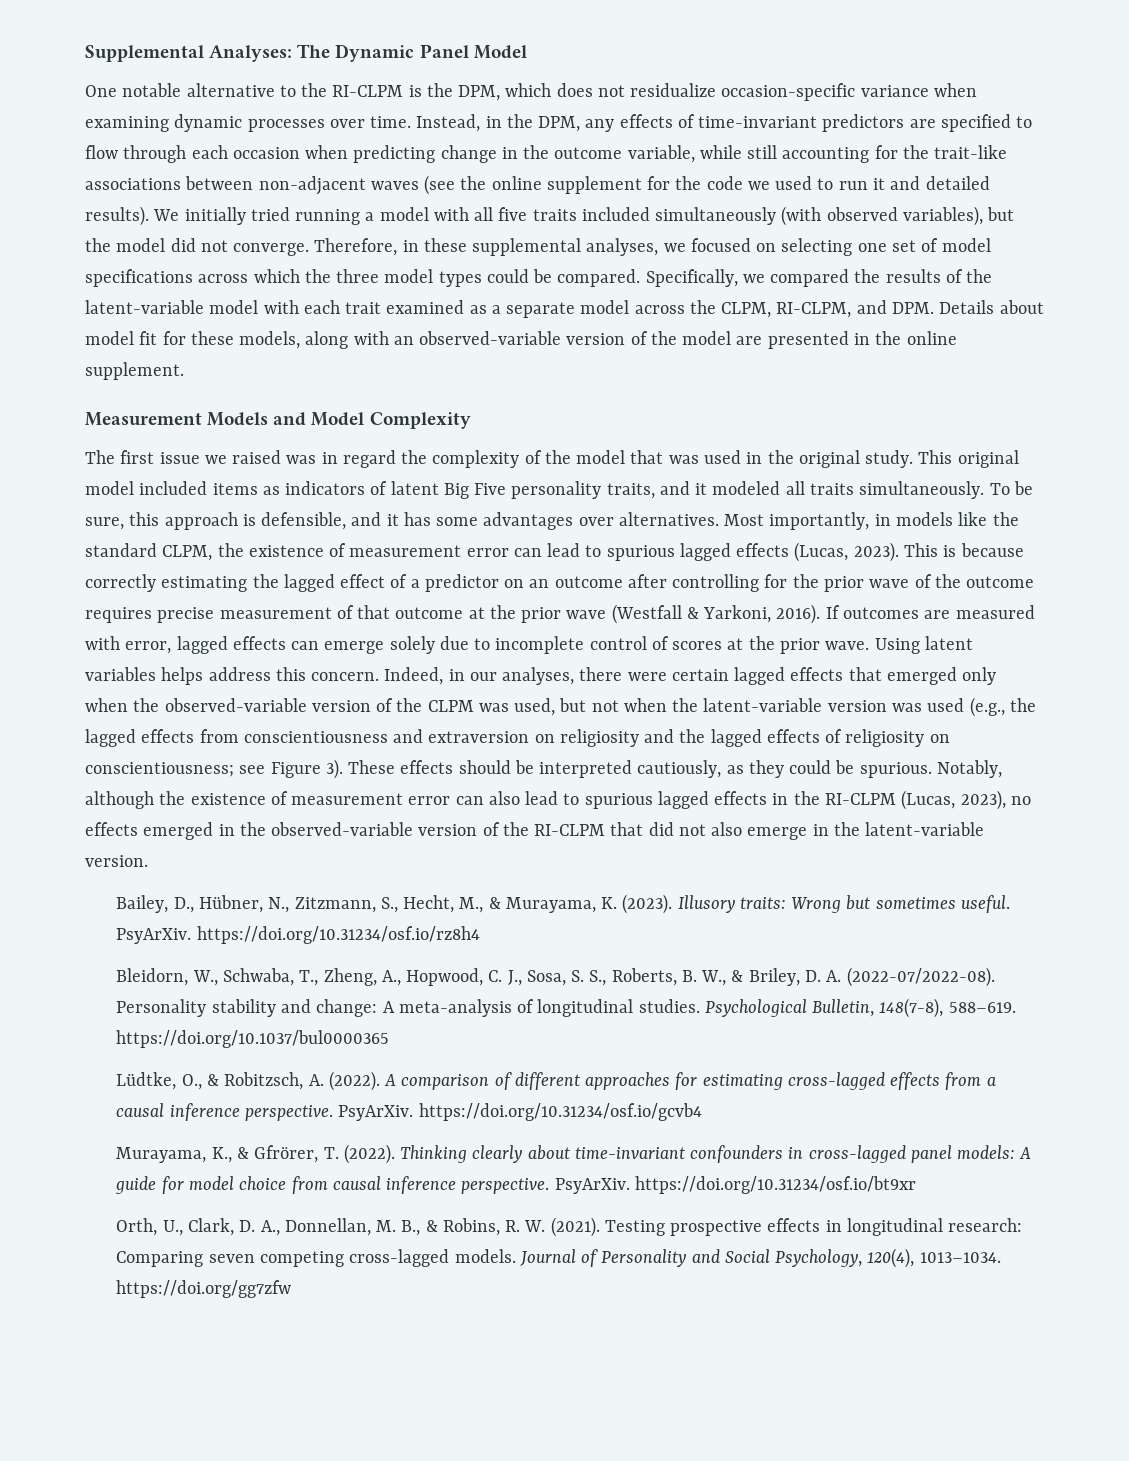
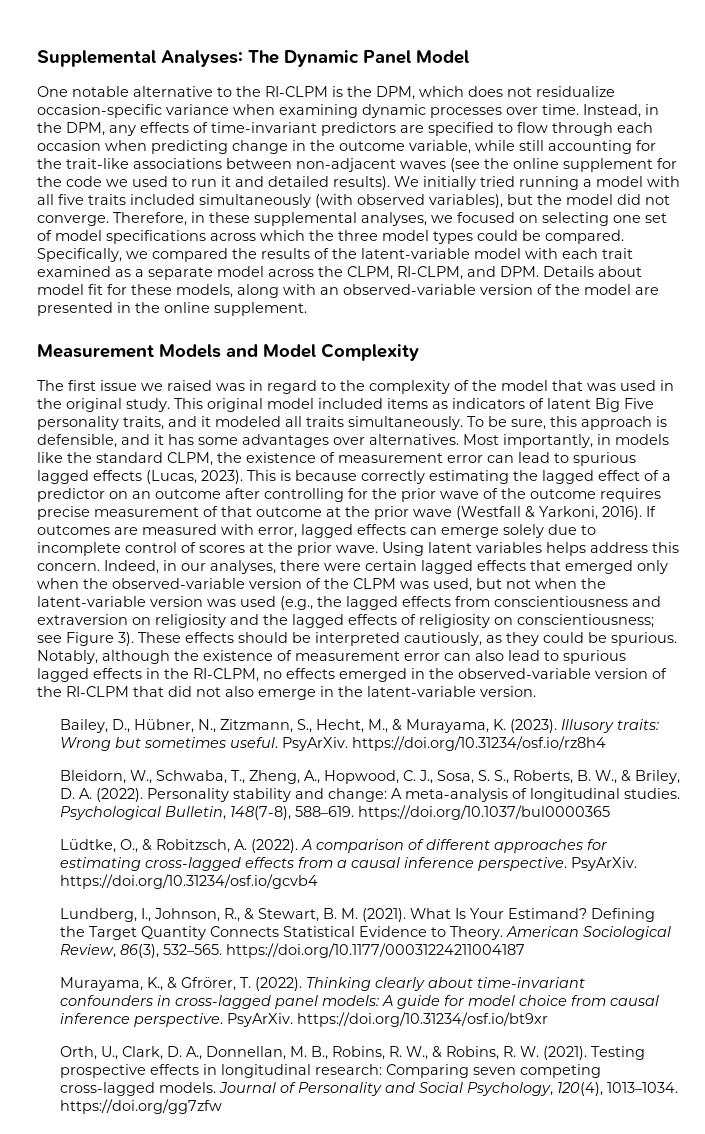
(396, 459) none -> [321,381,336,391] to
[824,790,1006,810] RI-CLPM (Lucas, 2023), -> [193,668,259,682] RI-CLPM,
[846,967,995,987] (2022-07/2022-08). -> [95,788,143,802] (2022).
(702, 1112) none -> [59,908,655,922] [59,926,671,940] [59,943,525,958] // Lundberg, I., Johnson, R., & Stewart, B. M. (2021). What Is Your Estimand? Defining the Target Quantity Connects Statistical Evidence to Theory. American Sociological Review, 86(3), 532–565. https://doi.org/10.1177/00031224211004187
(421, 1228) none -> [331,1046,428,1060] Robins, R. W.,

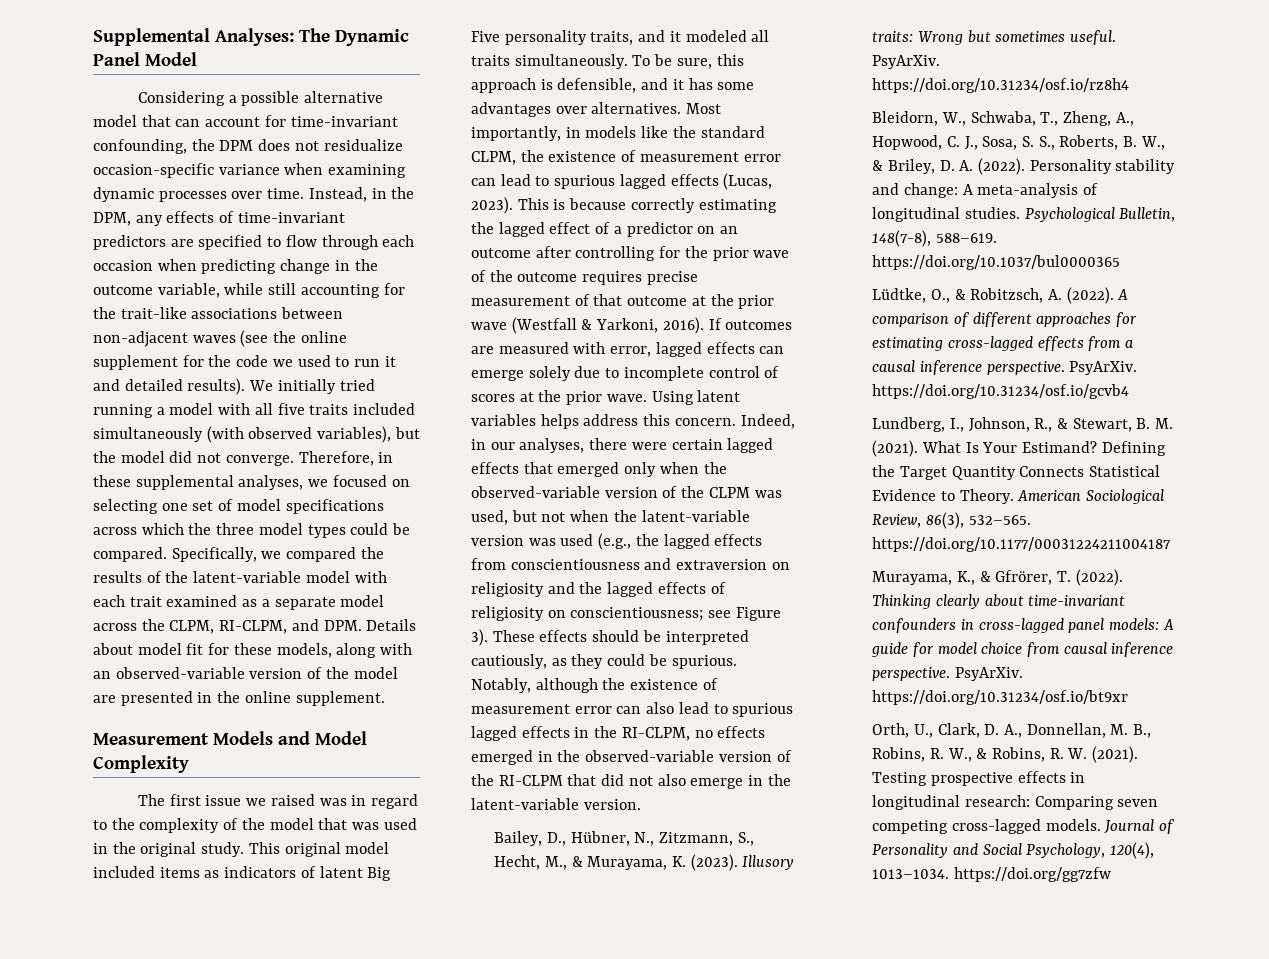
[37,86,464,100] One notable alternative to the RI-CLPM is the DPM, which -> [137,91,384,106] [93,115,398,127] [93,139,254,154] Considering a possible alternative model that can account for time-invariant confounding, the DPM

